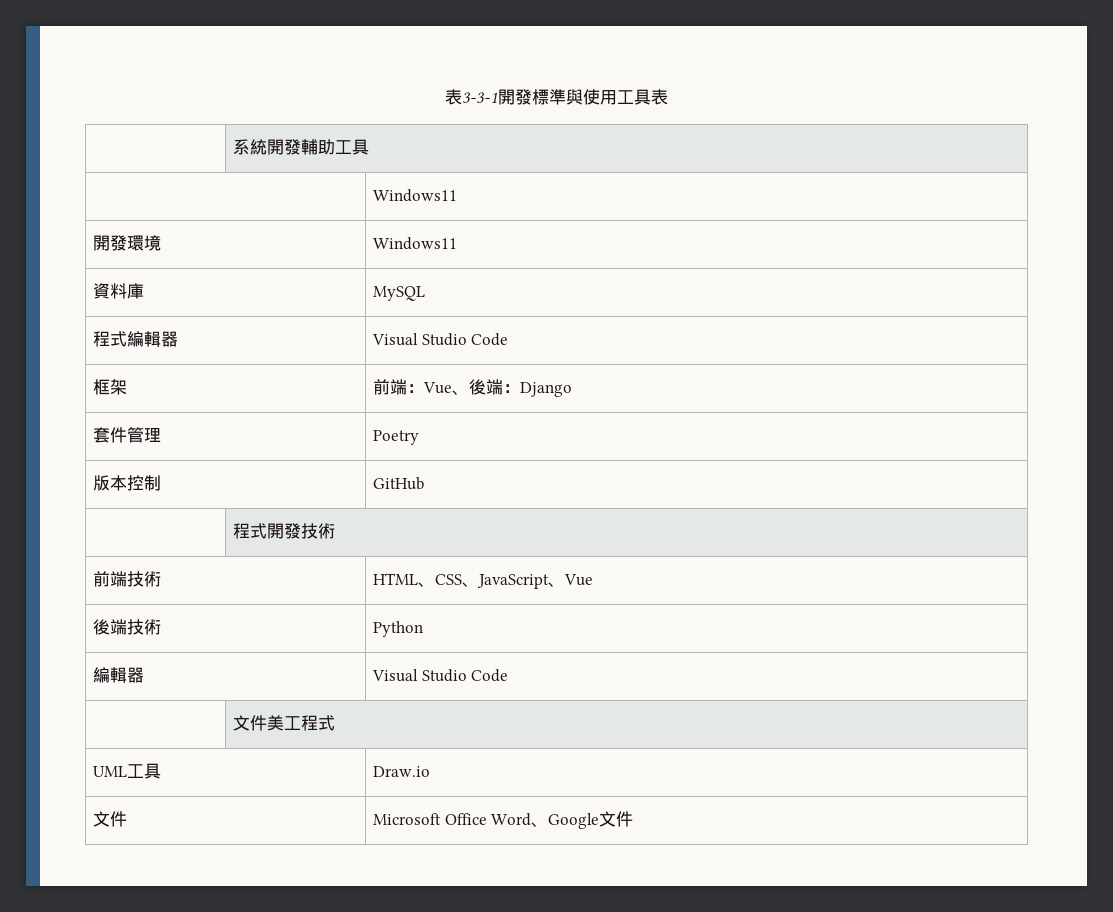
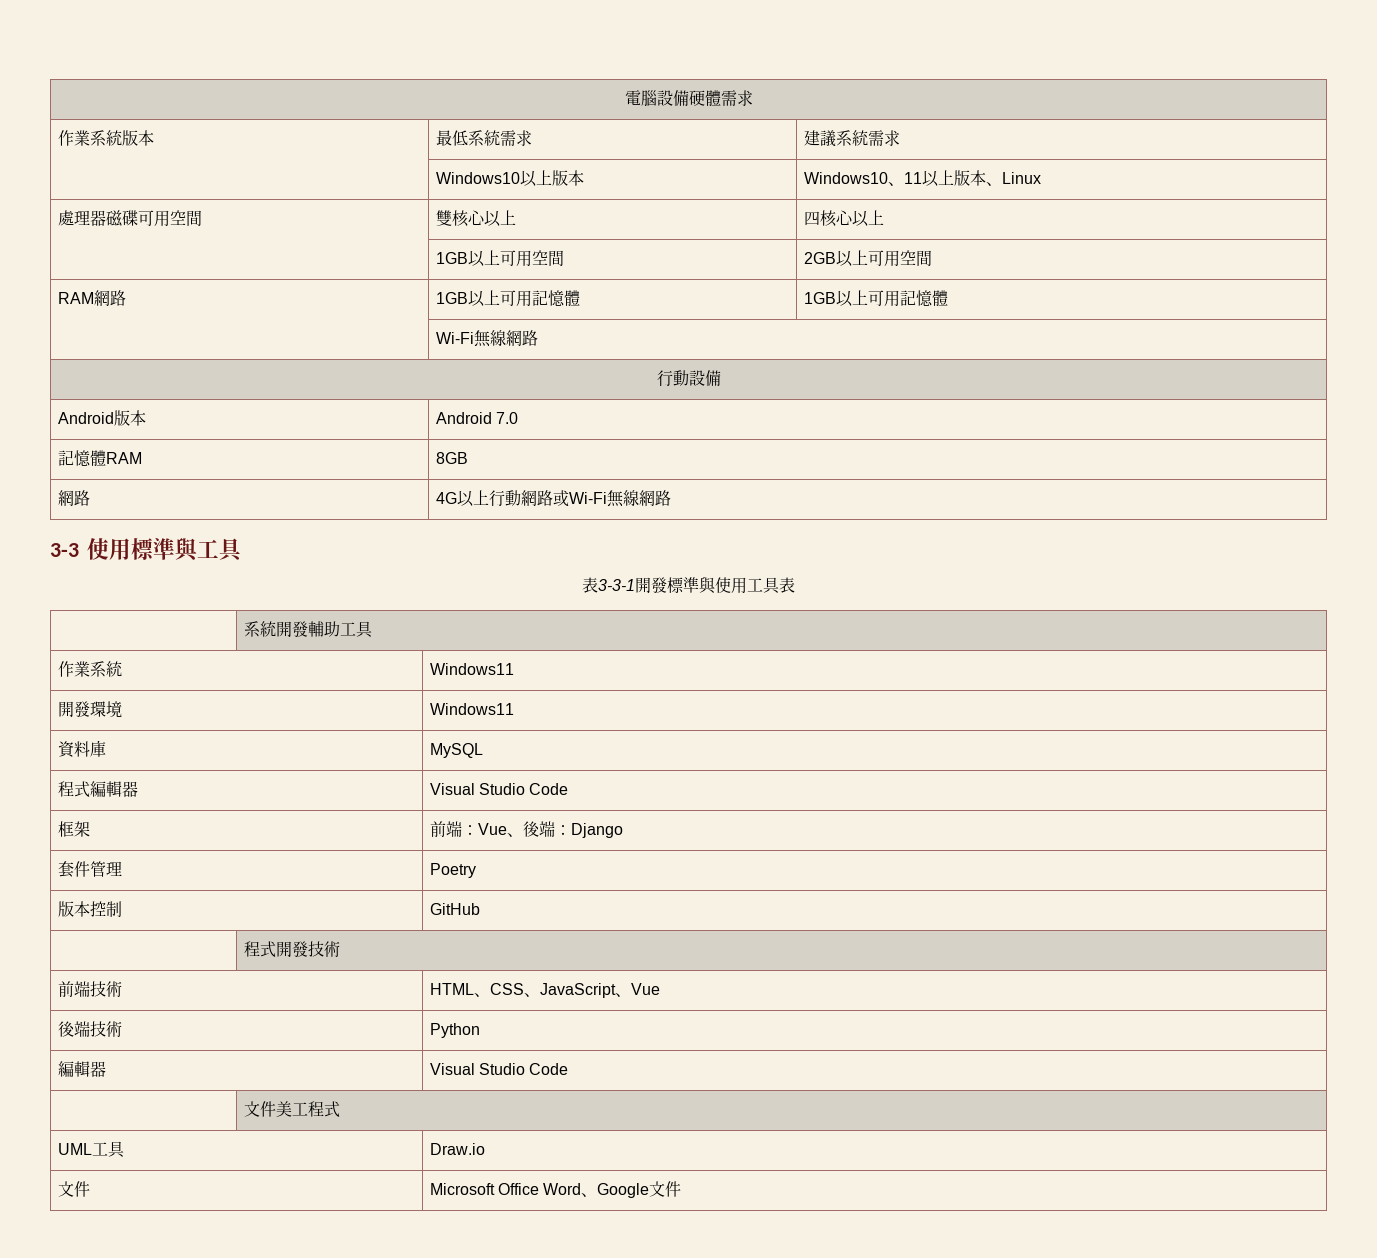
(445, 97) none -> [624,90,753,106] [57,130,154,146] [435,130,532,146] [803,130,900,147] [435,170,584,187] [803,170,1041,187] [57,210,202,227] [435,210,516,227] [803,210,884,227] [435,250,564,267] [803,250,932,267] [57,290,126,307] [435,290,580,307] [803,290,948,307] [435,330,538,347] [656,370,721,387] [57,410,146,426] [435,412,518,424] [57,450,142,466] [435,452,468,464] [57,490,90,507] [435,490,671,507] [50,538,243,562] 電腦設備硬體需求 // 作業系統版本 | 最低系統需求 | 建議系統需求 // | Windows10以上版本 | Windows10、11以上版本、Linux // 處理器磁碟可用空間 | 雙核心以上 | 四核心以上 // | 1GB以上可用空間 | 2GB以上可用空間 // RAM網路 | 1GB以上可用記憶體 | 1GB以上可用記憶體 // | Wi-Fi無線網路 // 行動設備 // Android版本 | Android 7.0 // 記憶體RAM | 8GB // 網路 | 4G以上行動網路或Wi-Fi無線網路 // 3-3使用標準與工具 //
(370, 147) none -> [57,661,122,677] 作業系統

